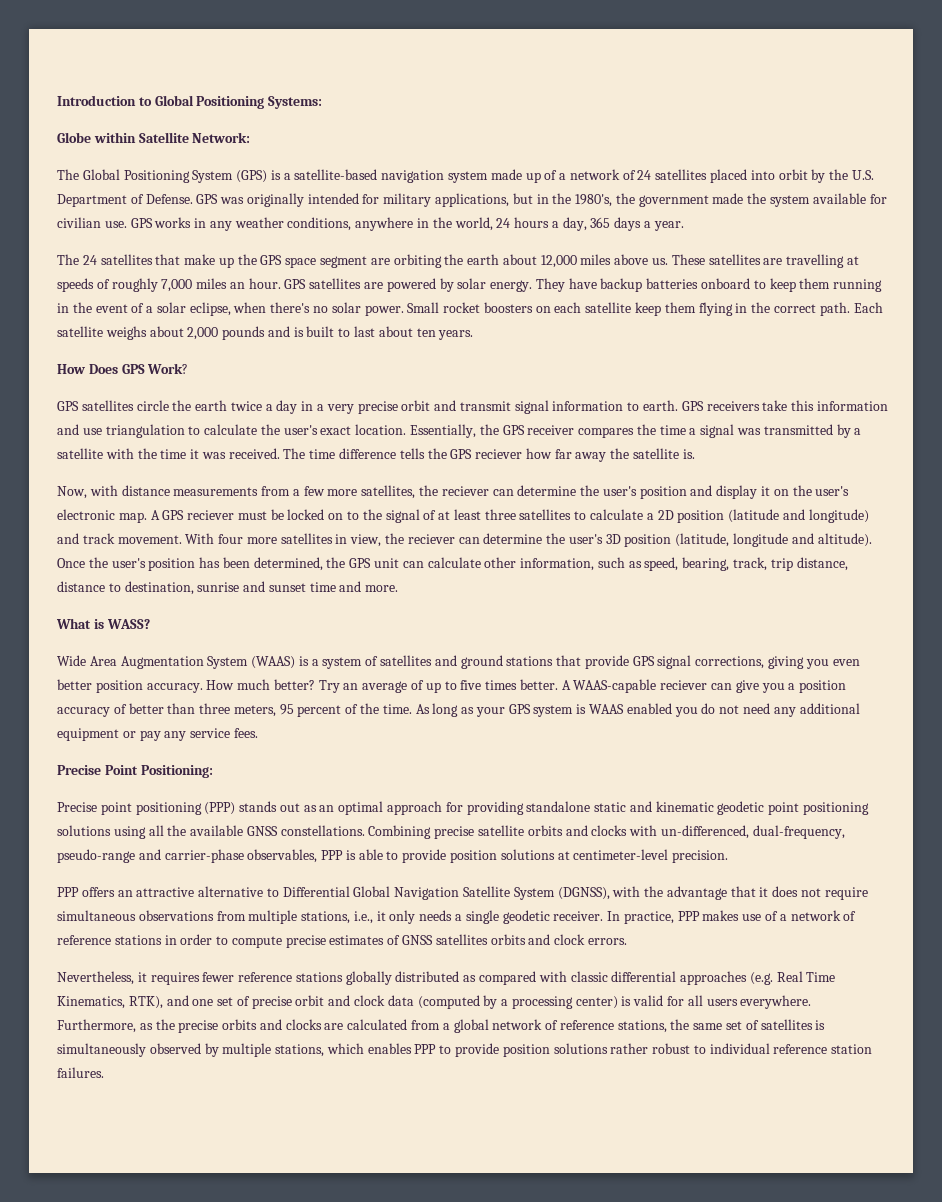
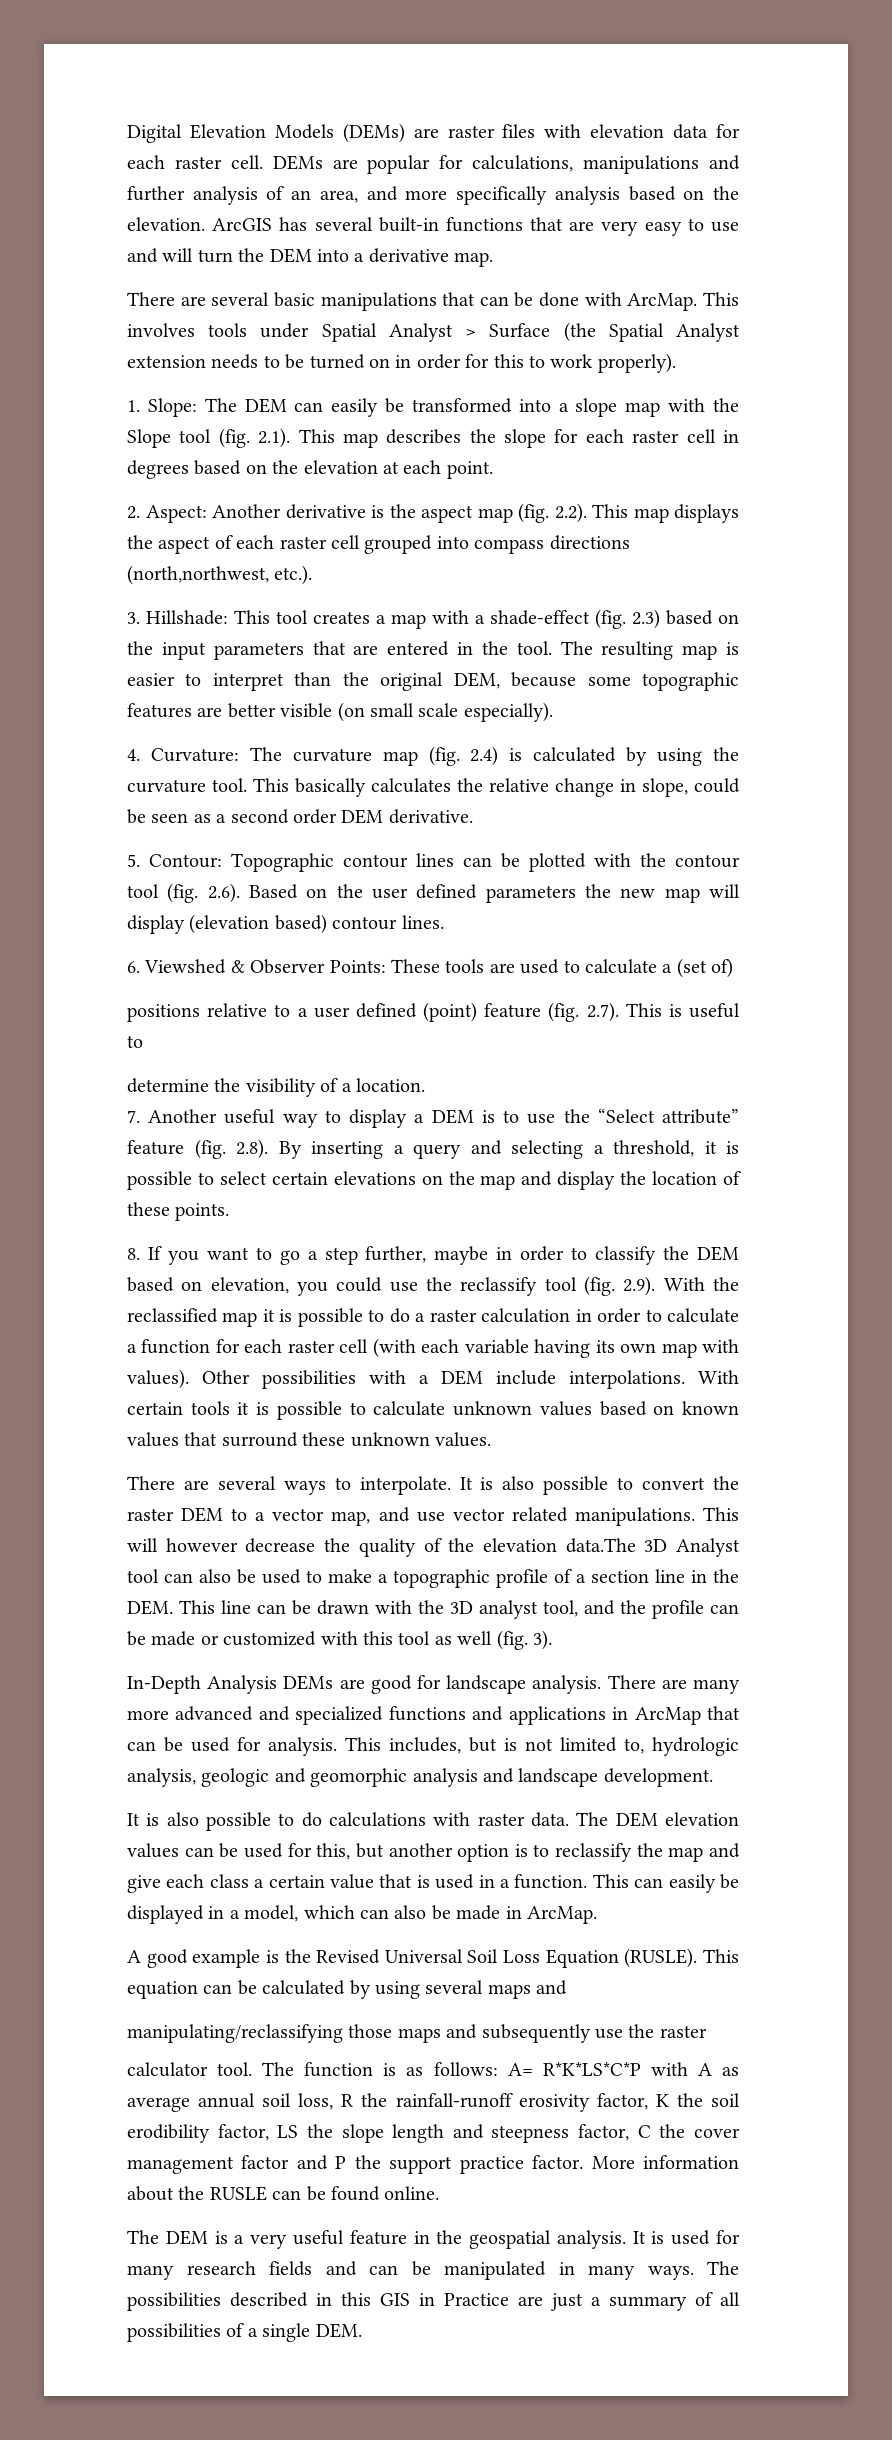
[57,95,323,109] [57,132,251,143] [57,169,874,183] [57,193,887,207] [57,217,684,231] [57,254,859,268] [57,278,883,292] [57,302,883,316] [57,326,474,340] [57,363,189,374] [57,400,888,414] [57,424,862,438] [57,448,695,462] [57,485,850,499] [57,509,869,523] [57,533,872,547] [57,557,848,571] [57,581,399,595] [56,618,150,629] [57,655,860,669] [57,679,847,693] [57,703,860,717] [57,728,258,741] [57,765,213,778] [57,801,870,815] [57,825,845,839] [57,849,729,863] [57,886,868,900] [57,910,857,924] [57,934,627,948] [57,971,836,985] [57,995,812,1009] [57,1019,826,1033] [57,1043,873,1057] [57,1067,104,1078] Introduction to Global Positioning Systems: // Globe within Satellite Network: // The Global Positioning System (GPS) is a satellite-based navigation system made up of a network of 24 satellites placed into orbit by the U.S. Department of Defense. GPS was originally intended for military applications, but in the 1980's, the government made the system available for civilian use. GPS works in any weather conditions, anywhere in the world, 24 hours a day, 365 days a year. // The 24 satellites that make up the GPS space segment are orbiting the earth about 12,000 miles above us. These satellites are travelling at speeds of roughly 7,000 miles an hour. GPS satellites are powered by solar energy. They have backup batteries onboard to keep them running in the event of a solar eclipse, when there's no solar power. Small rocket boosters on each satellite keep them flying in the correct path. Each satellite weighs about 2,000 pounds and is built to last about ten years. // How Does GPS Work? // GPS satellites circle the earth twice a day in a very precise orbit and transmit signal information to earth. GPS receivers take this information and use triangulation to calculate the user's exact location. Essentially, the GPS receiver compares the time a signal was transmitted by a satellite with the time it was received. The time difference tells the GPS reciever how far away the satellite is. // Now, with distance measurements from a few more satellites, the reciever can determine the user's position and display it on the user's electronic map. A GPS reciever must be locked on to the signal of at least three satellites to calculate a 2D position (latitude and longitude) and track movement. With four more satellites in view, the reciever can determine the user's 3D position (latitude, longitude and altitude). Once the user's position has been determined, the GPS unit can calculate other information, such as speed, bearing, track, trip distance, distance to destination, sunrise and sunset time and more. // What is WASS? // Wide Area Augmentation System (WAAS) is a system of satellites and ground stations that provide GPS signal corrections, giving you even better position accuracy. How much better? Try an average of up to five times better. A WAAS-capable reciever can give you a position accuracy of better than three meters, 95 percent of the time. As long as your GPS system is WAAS enabled you do not need any additional equipment or pay any service fees. // Precise Point Positioning: // Precise point positioning (PPP) stands out as an optimal approach for providing standalone static and kinematic geodetic point positioning solutions using all the available GNSS constellations. Combining precise satellite orbits and clocks with un-differenced, dual-frequency, pseudo-range and carrier-phase observables, PPP is able to provide position solutions at centimeter-level precision. // PPP offers an attractive alternative to Differential Global Navigation Satellite System (DGNSS), with the advantage that it does not require simultaneous observations from multiple stations, i.e., it only needs a single geodetic receiver. In practice, PPP makes use of a network of reference stations in order to compute precise estimates of GNSS satellites orbits and clock errors. // Nevertheless, it requires fewer reference stations globally distributed as compared with classic differential approaches (e.g. Real Time Kinematics, RTK), and one set of precise orbit and clock data (computed by a processing center) is valid for all users everywhere. Furthermore, as the precise orbits and clocks are calculated from a global network of reference stations, the same set of satellites is simultaneously observed by multiple stations, which enables PPP to provide position solutions rather robust to individual reference station failures. -> [127,123,740,143] [127,155,741,174] [127,186,740,205] [127,217,739,236] [127,248,494,267] [127,292,739,311] [127,322,740,342] [127,353,676,373] [127,398,739,417] [127,428,739,448] [127,460,493,479] [127,503,739,523] [127,535,630,554] [127,565,313,585] [127,609,739,629] [127,641,739,660] [127,672,739,691] [127,702,553,722] [127,746,739,766] [127,778,740,797] [127,809,473,824] [127,853,740,872] [127,883,740,903] [127,914,444,934] [127,958,734,978] [127,1002,740,1022] [127,1035,143,1048] [127,1078,425,1097] [127,1108,739,1128] [127,1139,739,1159] [127,1171,741,1190] [127,1202,230,1221] [127,1246,739,1265] [127,1276,739,1296] [127,1308,739,1327] [127,1338,739,1358] [127,1369,739,1389] [127,1401,740,1420] [127,1432,491,1447] [127,1476,740,1495] [127,1507,740,1526] [127,1538,740,1557] [127,1569,739,1588] [127,1600,739,1619] [127,1630,552,1650] [127,1675,740,1694] [127,1706,741,1725] [127,1737,739,1756] [127,1768,713,1787] [127,1812,739,1831] [127,1843,740,1862] [127,1874,739,1893] [127,1905,597,1924] [127,1948,739,1968] [127,1980,568,1999] [127,2024,707,2043] [127,2062,740,2077] [127,2093,741,2112] [127,2124,740,2143] [127,2155,740,2174] [127,2186,440,2201] [127,2230,741,2249] [127,2261,739,2280] [127,2292,740,2311] [127,2323,362,2342] Digital Elevation Models (DEMs) are raster files with elevation data for each raster cell. DEMs are popular for calculations, manipulations and further analysis of an area, and more specifically analysis based on the elevation. ArcGIS has several built-in functions that are very easy to use and will turn the DEM into a derivative map. // There are several basic manipulations that can be done with ArcMap. This involves tools under Spatial Analyst > Surface (the Spatial Analyst extension needs to be turned on in order for this to work properly). // 1. Slope: The DEM can easily be transformed into a slope map with the Slope tool (fig. 2.1). This map describes the slope for each raster cell in degrees based on the elevation at each point. // 2. Aspect: Another derivative is the aspect map (fig. 2.2). This map displays the aspect of each raster cell grouped into compass directions (north,northwest, etc.). // 3. Hillshade: This tool creates a map with a shade-effect (fig. 2.3) based on the input parameters that are entered in the tool. The resulting map is easier to interpret than the original DEM, because some topographic features are better visible (on small scale especially). // 4. Curvature: The curvature map (fig. 2.4) is calculated by using the curvature tool. This basically calculates the relative change in slope, could be seen as a second order DEM derivative. // 5. Contour: Topographic contour lines can be plotted with the contour tool (fig. 2.6). Based on the user defined parameters the new map will display (elevation based) contour lines. // 6. Viewshed & Observer Points: These tools are used to calculate a (set of) // positions relative to a user defined (point) feature (fig. 2.7). This is useful to // determine the visibility of a location. // 7. Another useful way to display a DEM is to use the “Select attribute” feature (fig. 2.8). By inserting a query and selecting a threshold, it is possible to select certain elevations on the map and display the location of these points. // 8. If you want to go a step further, maybe in order to classify the DEM based on elevation, you could use the reclassify tool (fig. 2.9). With the reclassified map it is possible to do a raster calculation in order to calculate a function for each raster cell (with each variable having its own map with values). Other possibilities with a DEM include interpolations. With certain tools it is possible to calculate unknown values based on known values that surround these unknown values. // There are several ways to interpolate. It is also possible to convert the raster DEM to a vector map, and use vector related manipulations. This will however decrease the quality of the elevation data.The 3D Analyst tool can also be used to make a topographic profile of a section line in the DEM. This line can be drawn with the 3D analyst tool, and the profile can be made or customized with this tool as well (fig. 3). // In-Depth Analysis DEMs are good for landscape analysis. There are many more advanced and specialized functions and applications in ArcMap that can be used for analysis. This includes, but is not limited to, hydrologic analysis, geologic and geomorphic analysis and landscape development. // It is also possible to do calculations with raster data. The DEM elevation values can be used for this, but another option is to reclassify the map and give each class a certain value that is used in a function. This can easily be displayed in a model, which can also be made in ArcMap. // A good example is the Revised Universal Soil Loss Equation (RUSLE). This equation can be calculated by using several maps and // manipulating/reclassifying those maps and subsequently use the raster // calculator tool. The function is as follows: A= R*K*LS*C*P with A as average annual soil loss, R the rainfall-runoff erosivity factor, K the soil erodibility factor, LS the slope length and steepness factor, C the cover management factor and P the support practice factor. More information about the RUSLE can be found online. // The DEM is a very useful feature in the geospatial analysis. It is used for many research fields and can be manipulated in many ways. The possibilities described in this GIS in Practice are just a summary of all possibilities of a single DEM.

